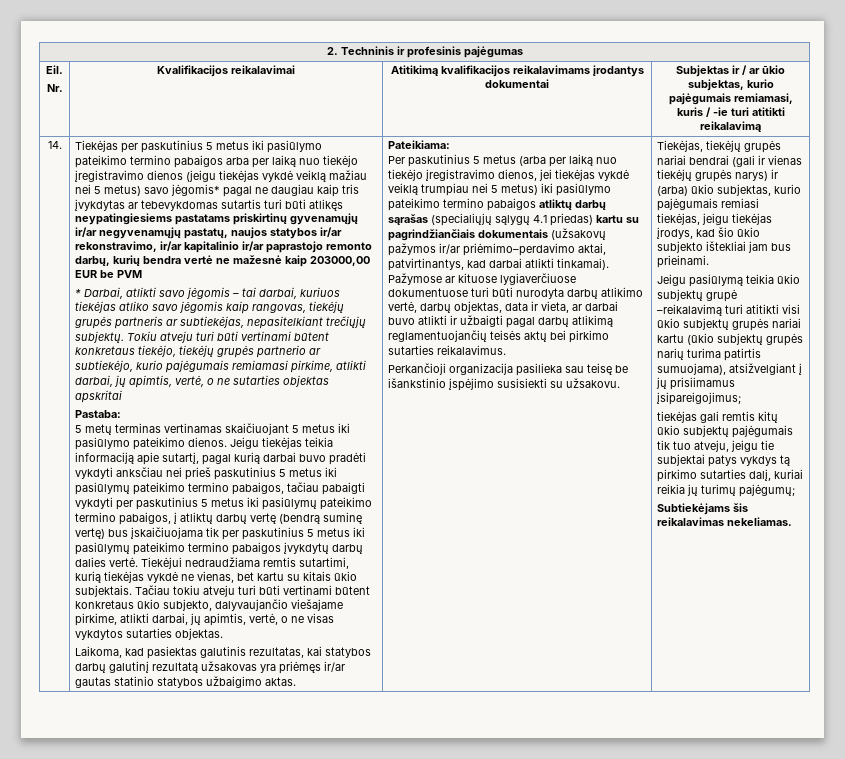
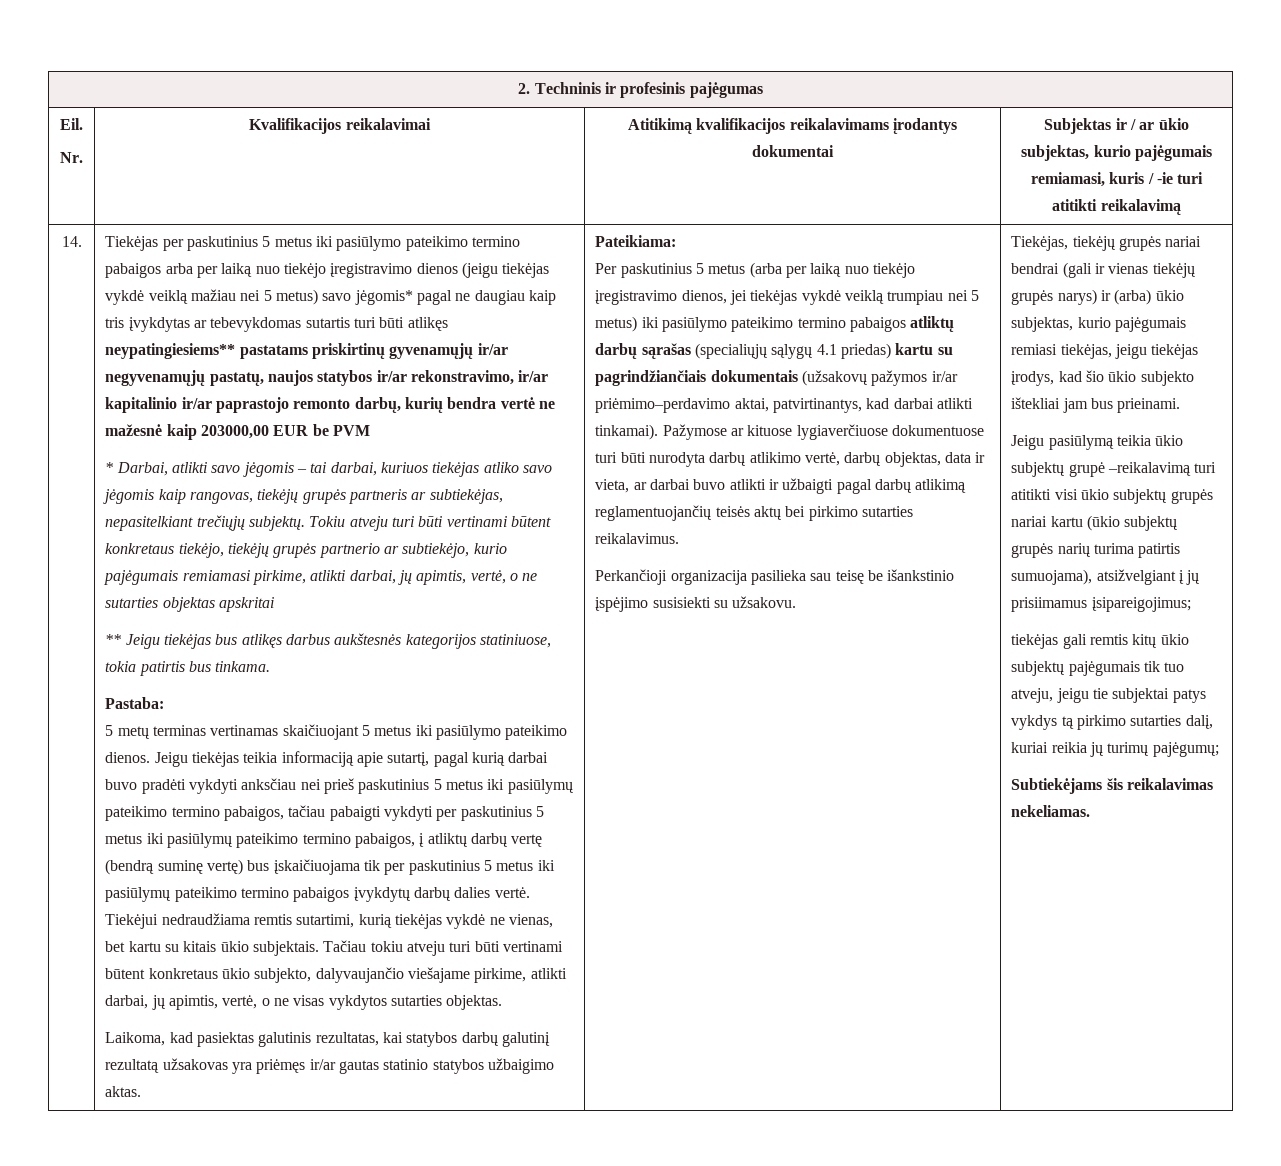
[75,213,173,225] neypatingiesiems -> [105,343,236,359] neypatingiesiems**
(123, 396) none -> [105,633,551,649] [105,661,271,676] // ** Jeigu tiekėjas bus atlikęs darbus aukštesnės kategorijos statiniuose, tokia patirtis bus tinkama.

